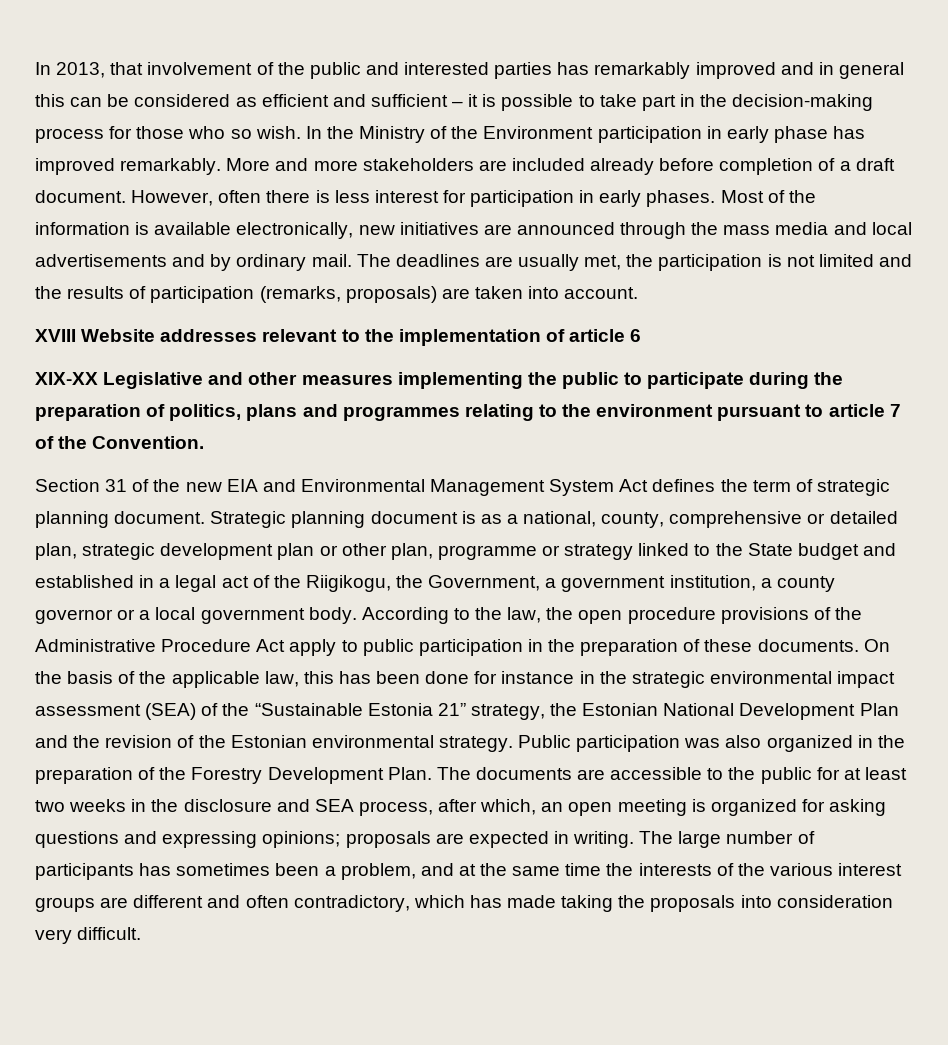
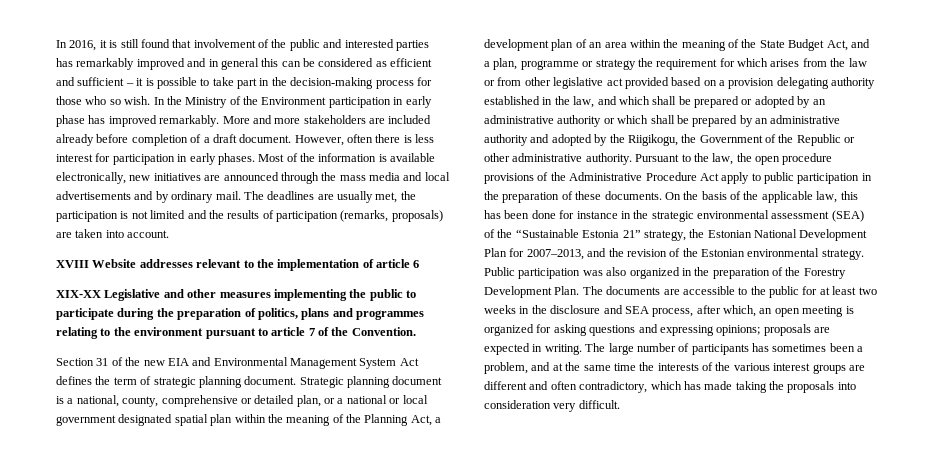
[35,62,106,78] In 2013, -> [56,39,170,51] In 2016, it is still found
[480,514,502,524] as -> (64, 400) none
[82,543,896,560] [35,575,835,592] [35,607,449,624] strategic development plan or other plan, programme or strategy linked to the State budget and established in a legal act of the Riigikogu, the Government, a government institution, a county governor or a local government body. According -> [324,395,428,404] [56,414,442,426] [484,39,870,51] [484,58,867,70] [484,77,876,89] [484,96,826,108] [484,115,841,127] [484,134,856,146] [484,153,680,165] or a national or local government designated spatial plan within the meaning of the Planning Act, a development plan of an area within the meaning of the State Budget Act, and a plan, programme or strategy the requirement for which arises from the law or from other legislative act provided based on a provision delegating authority established in the law, and which shall be prepared or adopted by an administrative authority or which shall be prepared by an administrative authority and adopted by the Riigikogu, the Government of the Republic or other administrative authority. Pursuant
[837,671,896,688] impact -> (769, 214) none
(899, 709) none -> [509,248,584,260] for 2007–2013,

